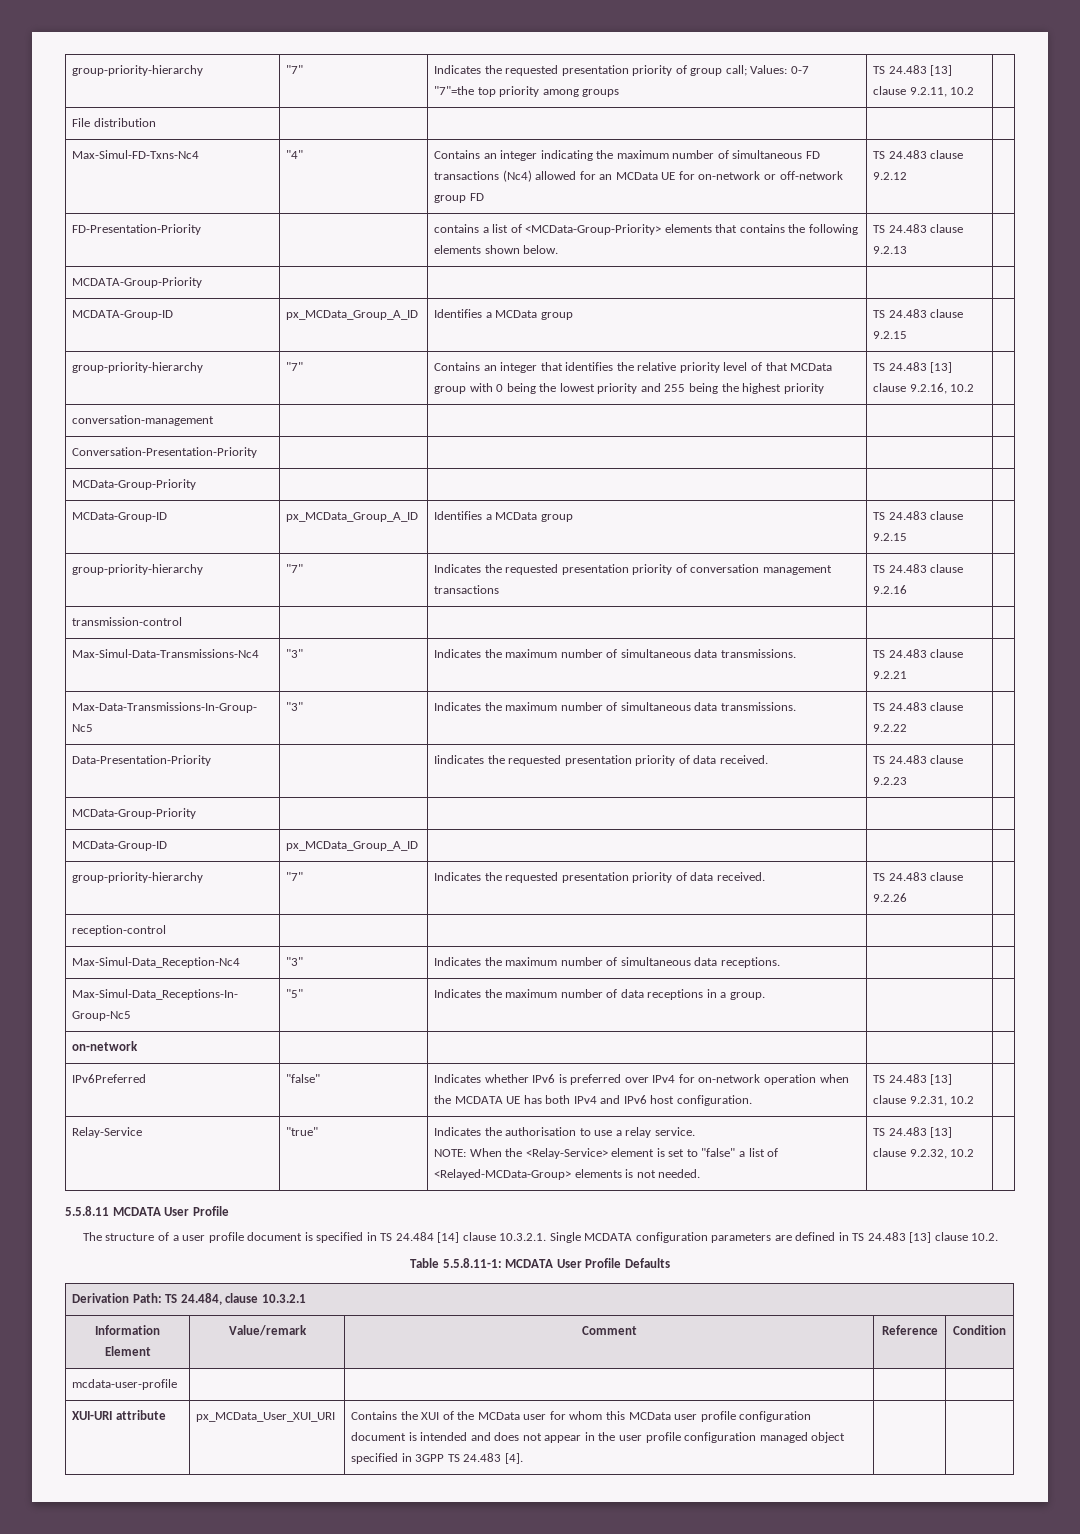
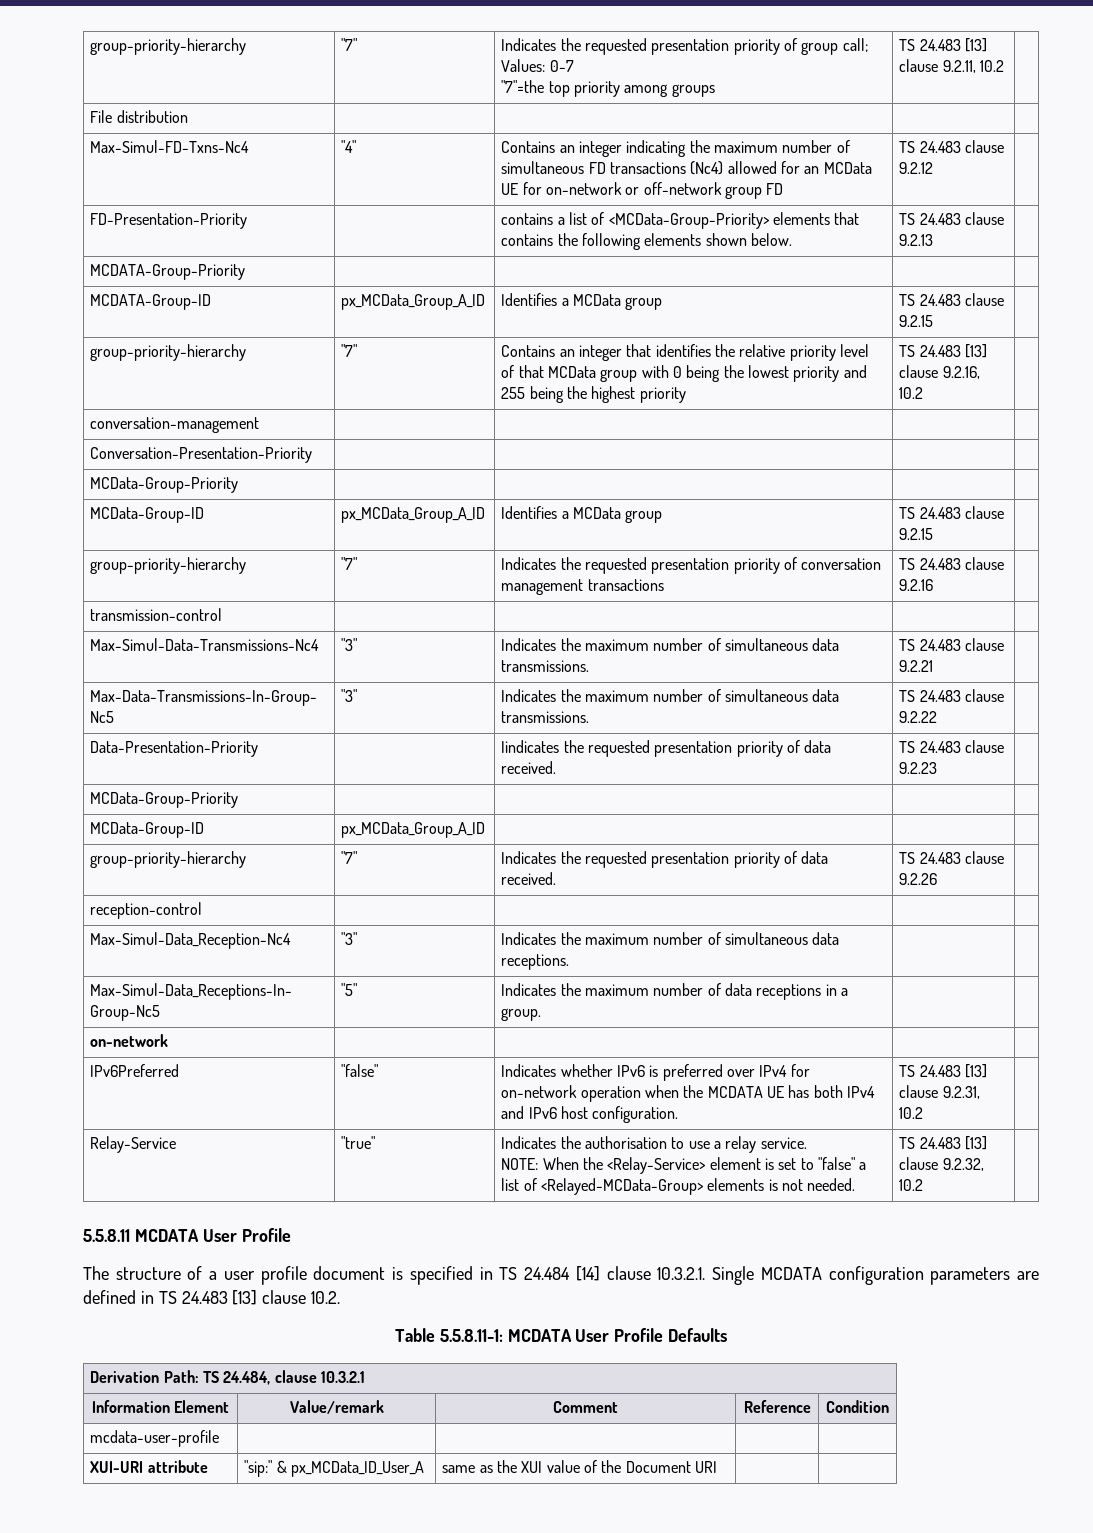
[196,1412,336,1422] [351,1411,398,1420] px_MCData_User_XUI_URI | Contains -> [244,1460,424,1477] [442,1465,493,1473] "sip:" & px_MCData_ID_User_A | same as
(440, 1416) none -> [546,1460,580,1473] value
[477,1411,812,1422] [351,1432,846,1443] [351,1453,523,1464] MCData user for whom this MCData user profile configuration document is intended and does not appear in the user profile configuration managed object specified in 3GPP TS 24.483 [4]. -> [625,1461,717,1473] Document URI

